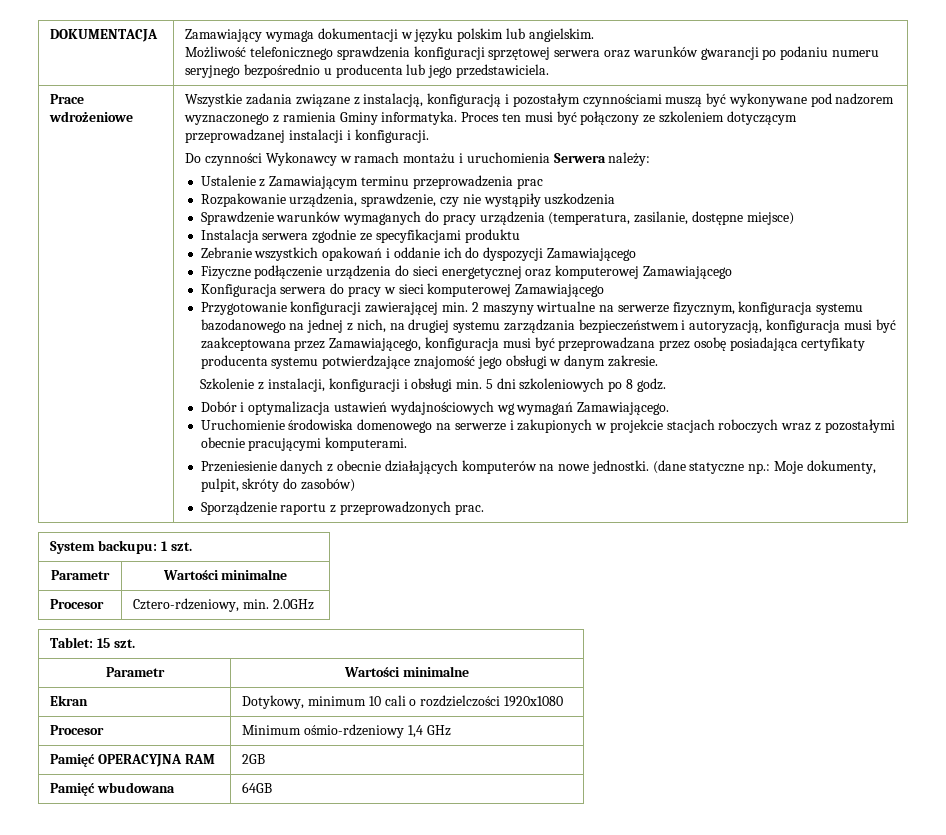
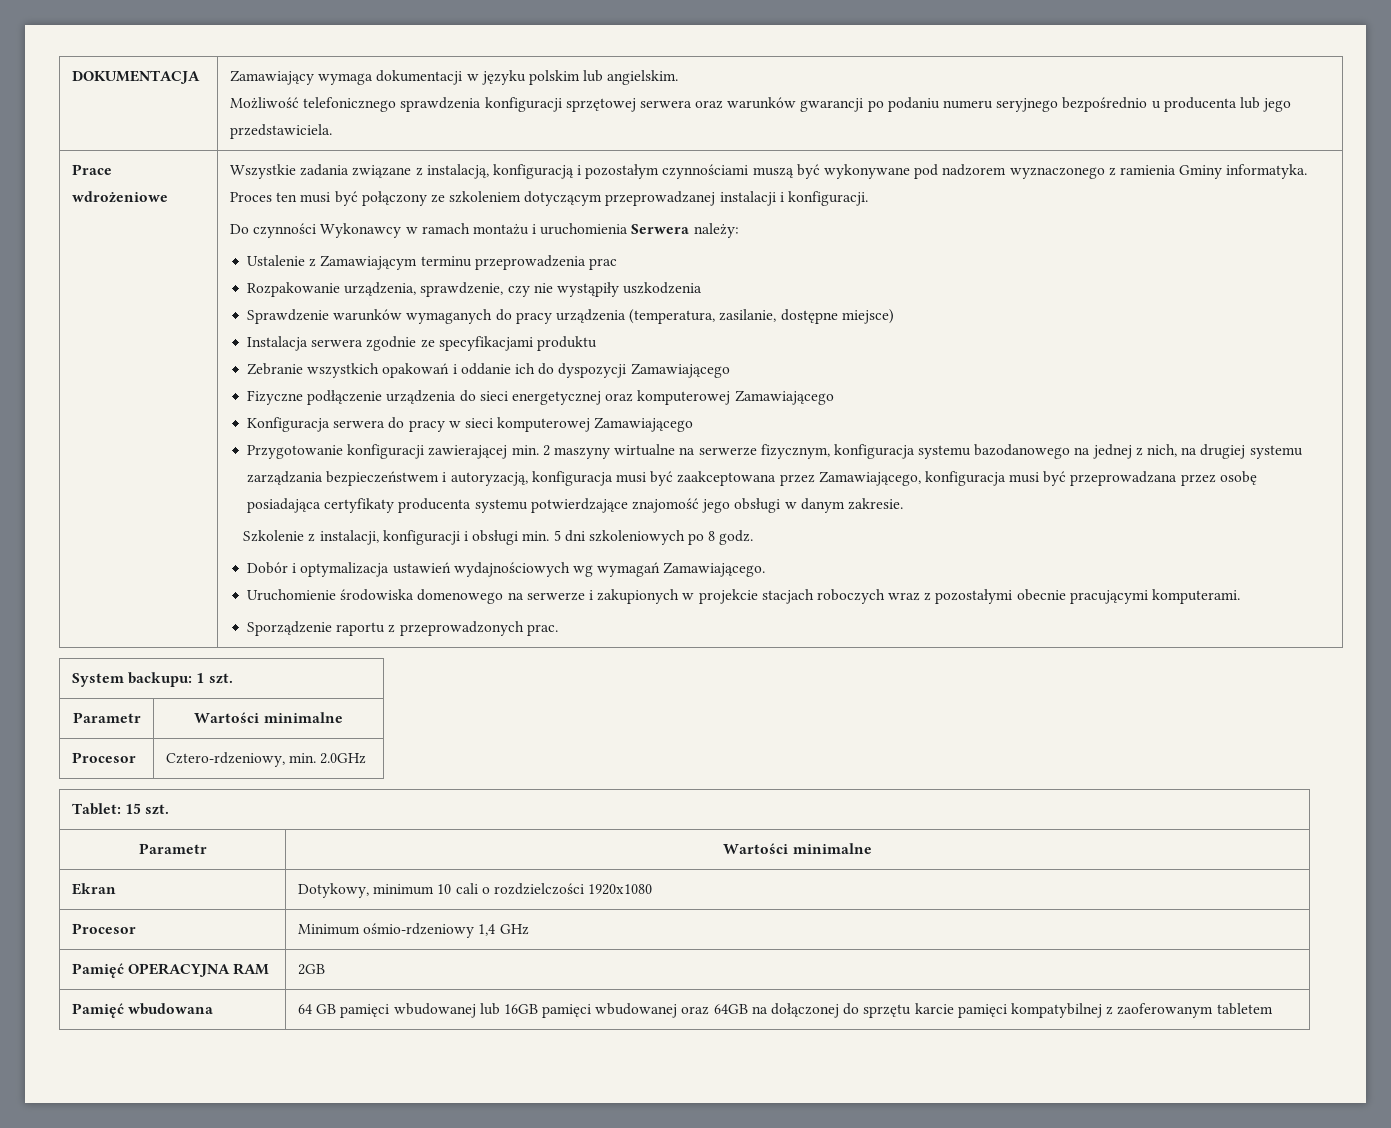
[200,460,876,474] [200,478,355,492] // Przeniesienie danych z obecnie działających komputerów na nowe jednostki. (dane statyczne np.: Moje dokumenty, pulpit, skróty do zasobów) -> (1241, 596) none
[242,782,273,793] 64GB -> [297,1003,1273,1018] 64 GB pamięci wbudowanej lub 16GB pamięci wbudowanej oraz 64GB na dołączonej do sprzętu karcie pamięci kompatybilnej z zaoferowanym tabletem

